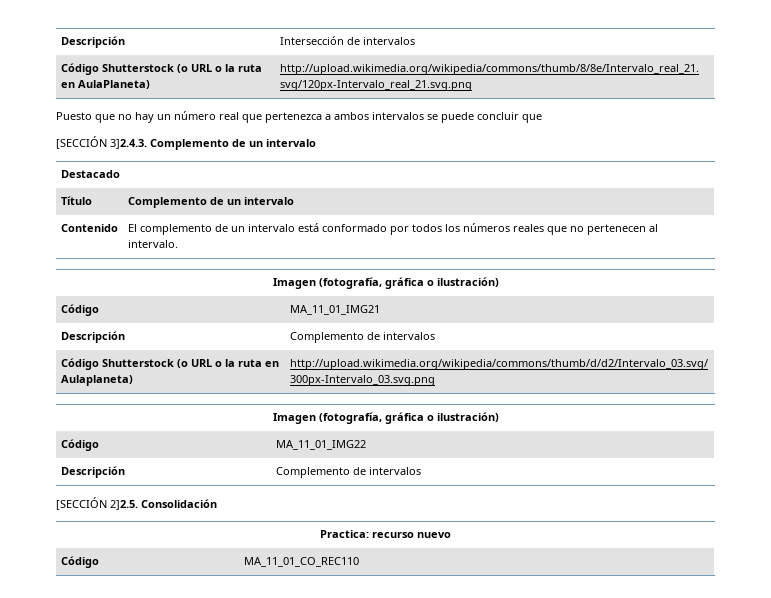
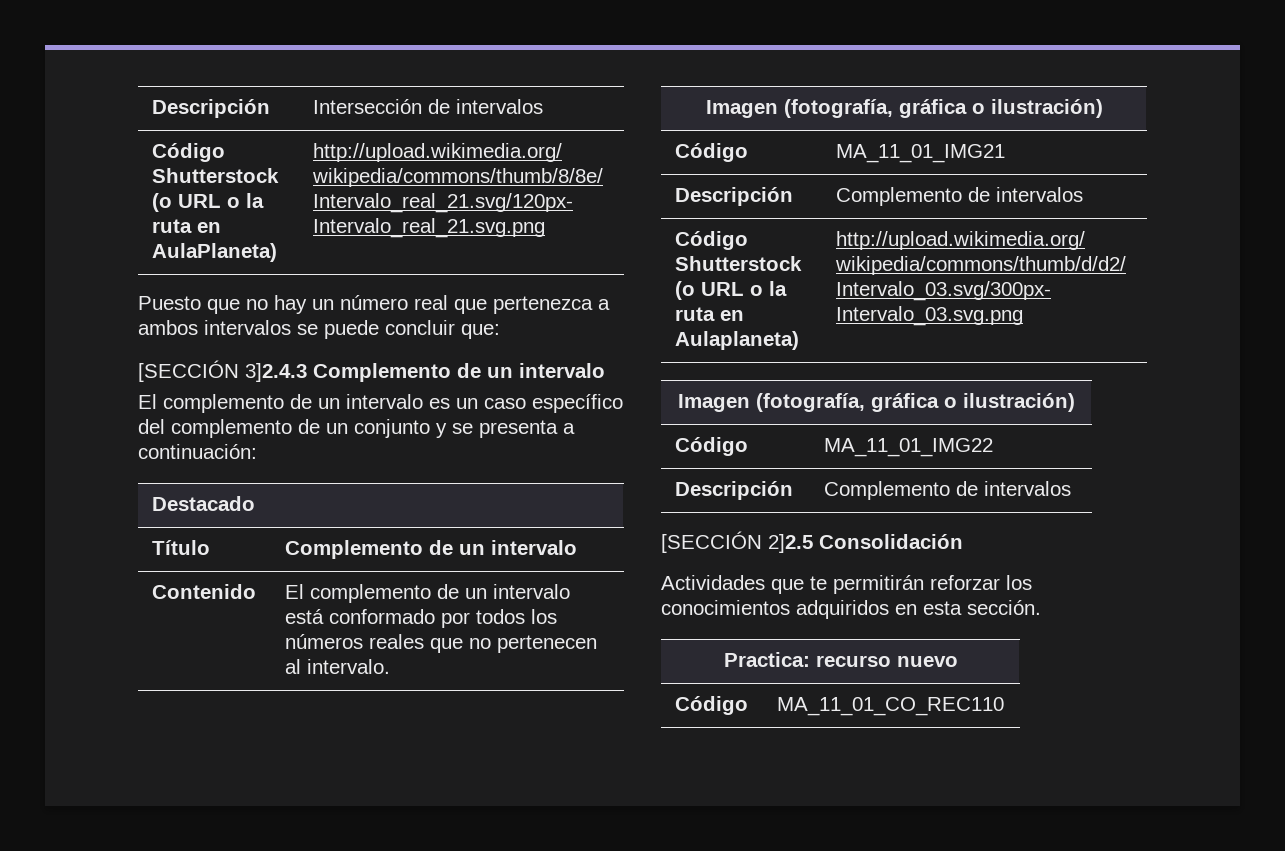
[522,114,542,123] [56,136,316,150] que // [SECCIÓN 3]2.4.3. Complemento de un intervalo -> [461,324,500,339] [138,360,605,382] [138,394,623,413] [138,419,575,438] [138,444,257,459] que: // [SECCIÓN 3]2.4.3 Complemento de un intervalo // El complemento de un intervalo es un caso específico del complemento de un conjunto y se presenta a continuación:
[110,500,138,510] 2]2.5. -> [768,534,813,553] 2]2.5
(217, 503) none -> [661,575,1032,594] [661,600,1041,619] // Actividades que te permitirán reforzar los conocimientos adquiridos en esta sección.

